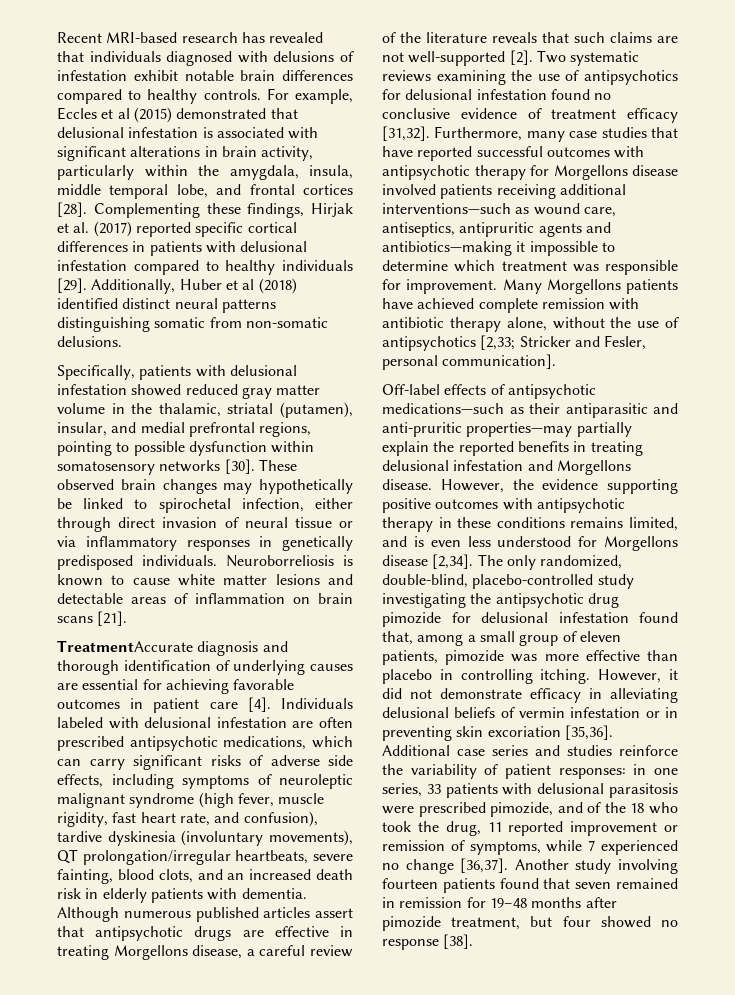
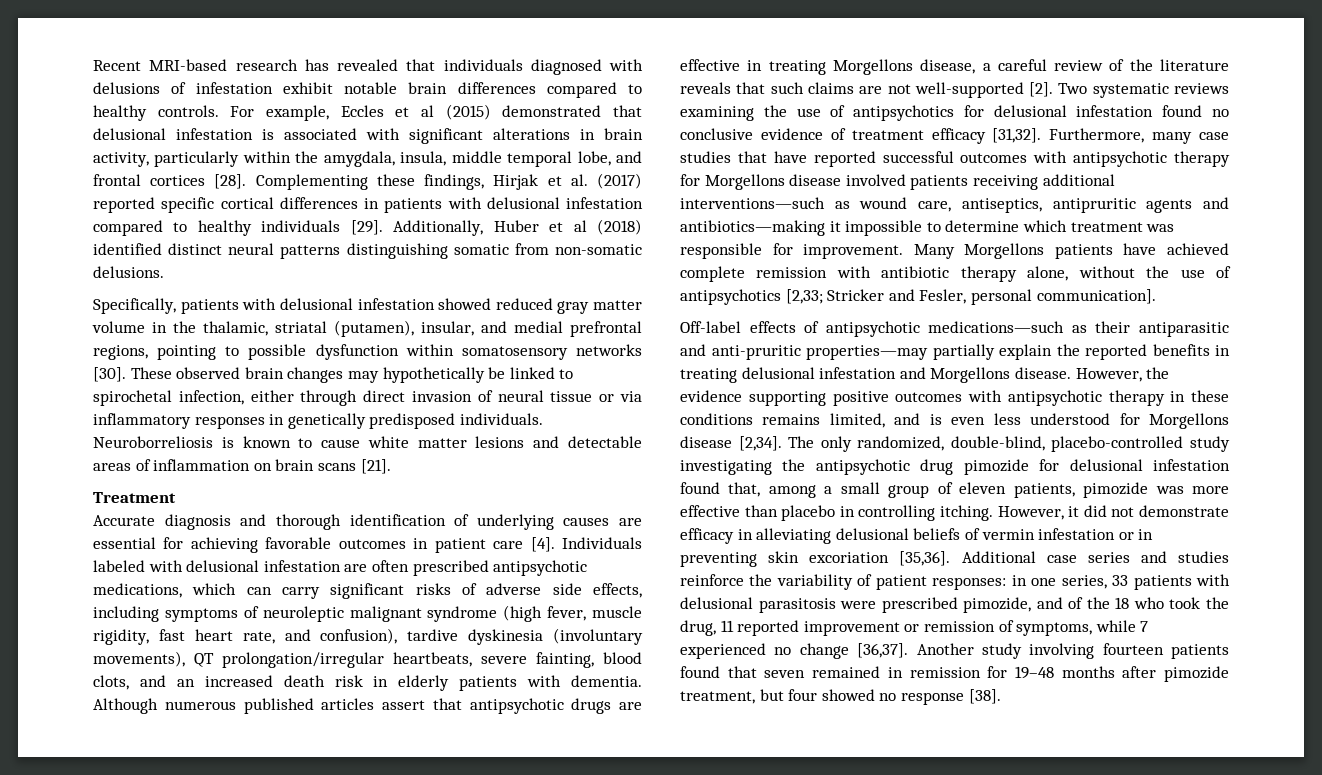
[57,640,193,652] TreatmentAccurate -> [93,492,176,503] [93,515,155,526] Treatment // Accurate

